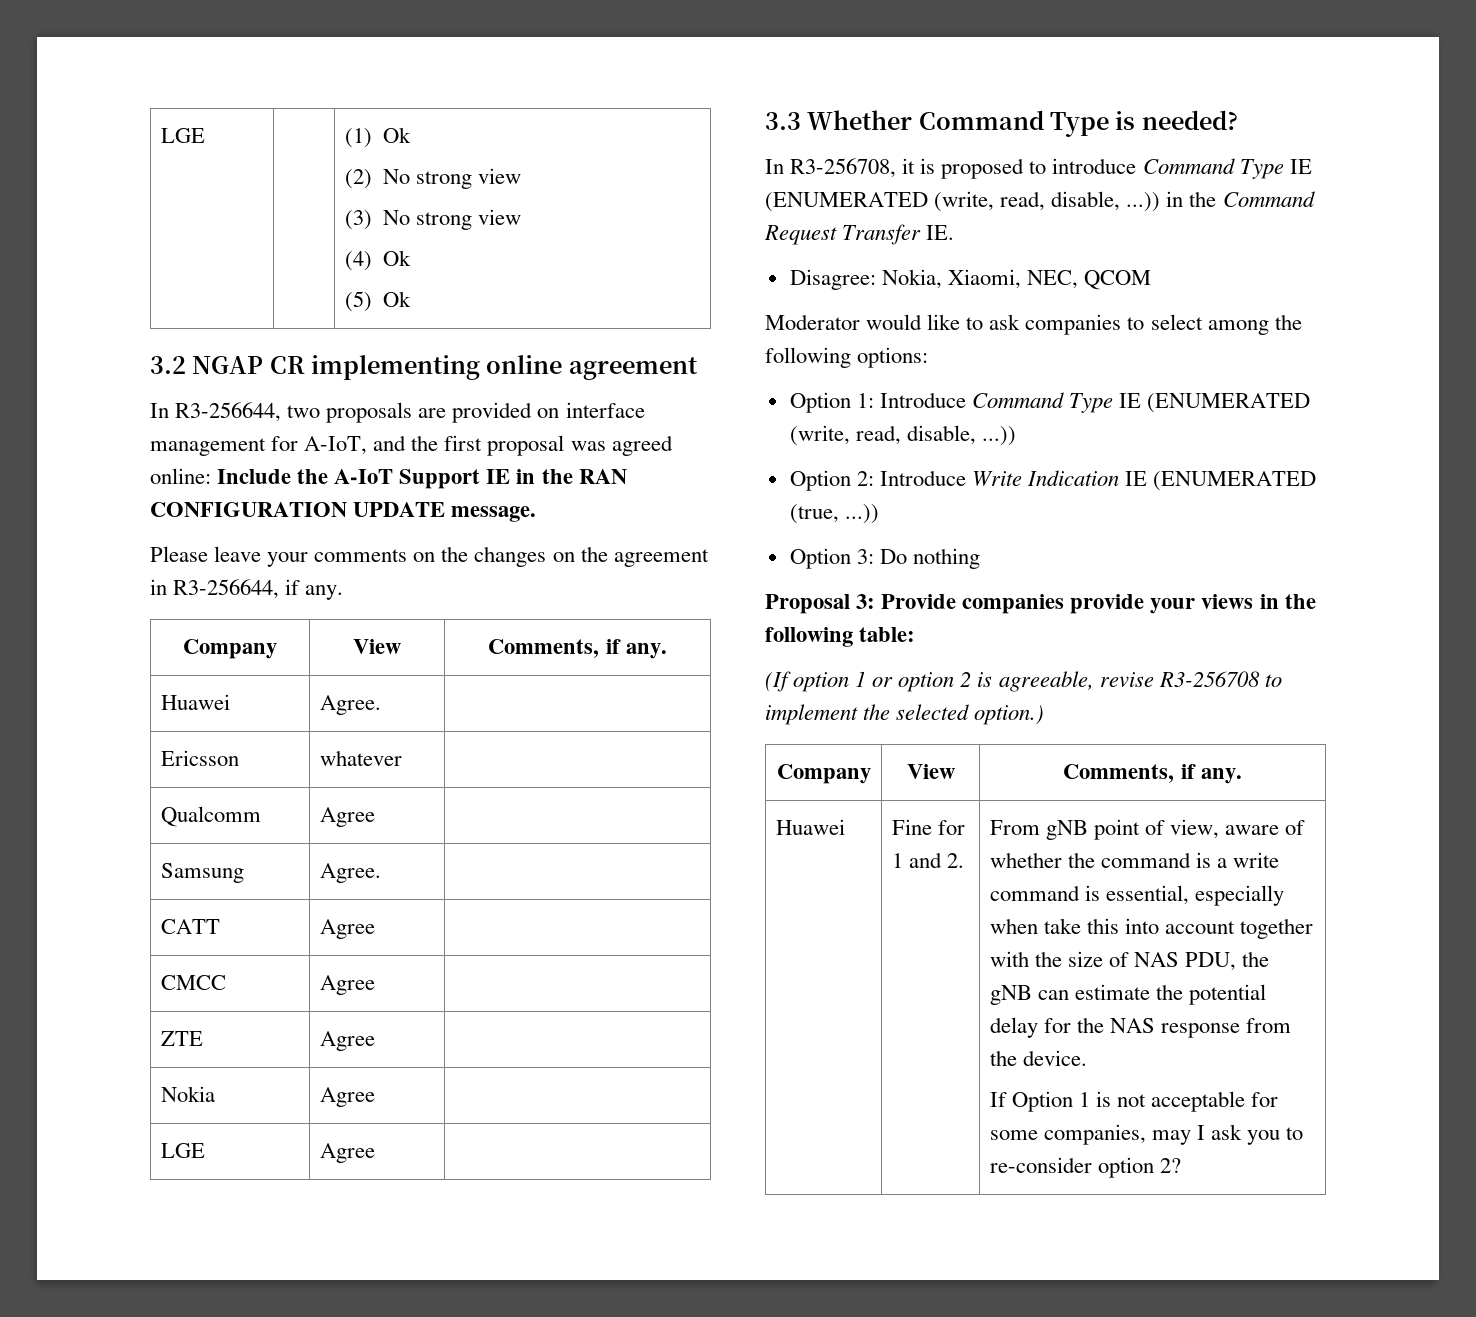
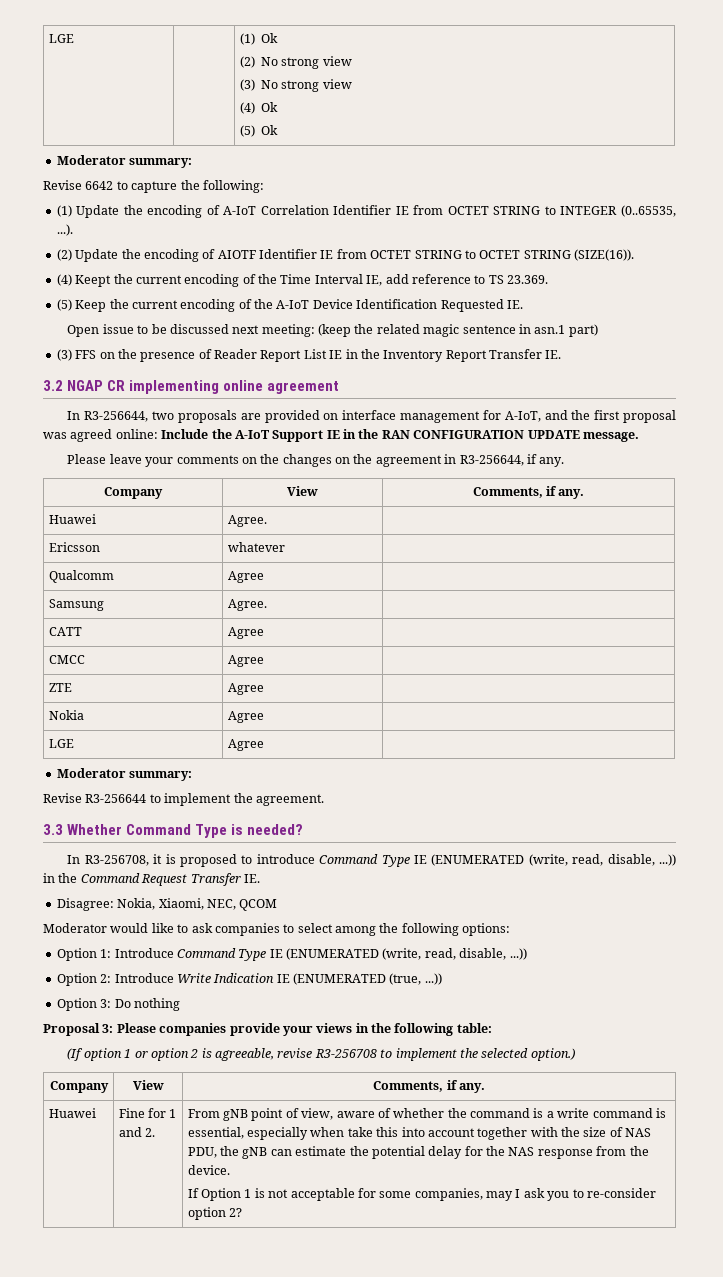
(412, 299) none -> [56,155,193,168] [43,180,264,193] [56,205,676,218] [56,224,73,236] [56,249,634,262] [56,274,548,287] [56,299,523,312] [67,324,598,337] [56,349,562,362] // Moderator summary: // Revise 6642 to capture the following: // (1) Update the encoding of A-IoT Correlation Identifier IE from OCTET STRING to INTEGER (0..65535, ...). // (2) Update the encoding of AIOTF Identifier IE from OCTET STRING to OCTET STRING (SIZE(16)). // (4) Keept the current encoding of the Time Interval IE, add reference to TS 23.369. // (5) Keep the current encoding of the A-IoT Device Identification Requested IE. // Open issue to be discussed next meeting: (keep the related magic sentence in asn.1 part) // (3) FFS on the presence of Reader Report List IE in the Inventory Report Transfer IE.
(375, 1153) none -> [56,768,193,781] [43,793,324,806] // Moderator summary: // Revise R3-256644 to implement the agreement.
[881,594,957,609] Provide -> [116,1023,156,1033] Please

